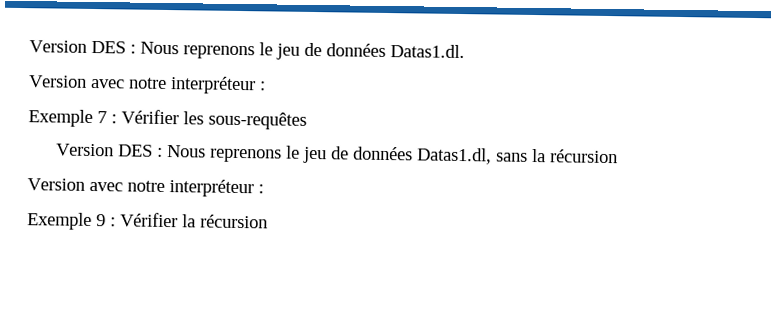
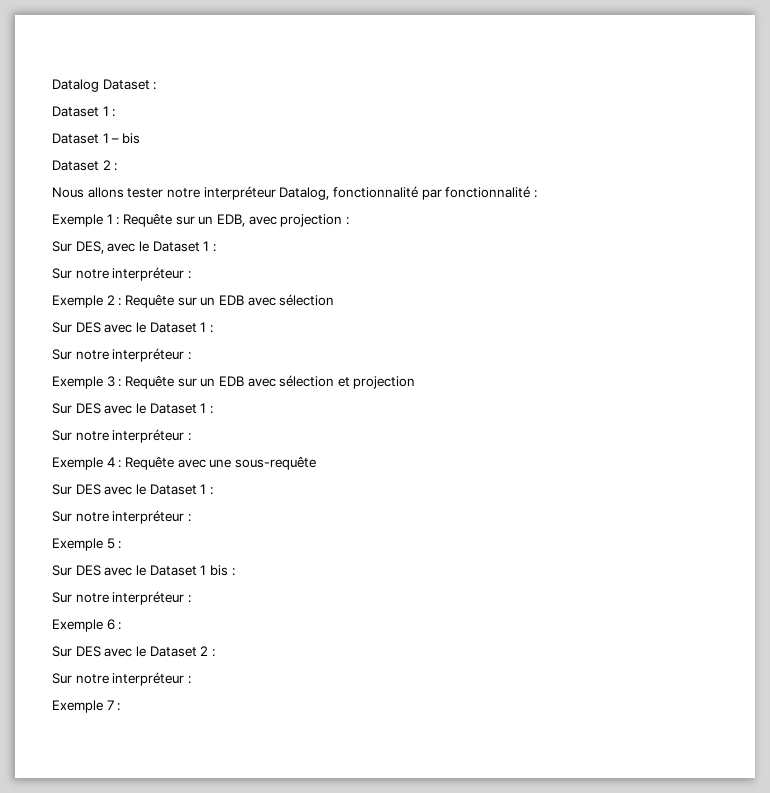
[29,40,465,60] [29,75,125,89] Version DES : Nous reprenons le jeu de données Datas1.dl. // Version avec -> [52,79,157,92] [52,106,116,117] [52,133,140,144] [52,160,118,171] [52,186,537,200] [52,213,349,227] [52,241,216,254] [52,267,191,281] [52,294,335,308] [52,322,213,333] [52,348,191,362] [52,375,416,389] [52,403,213,414] [52,429,191,443] [52,456,316,470] [52,484,213,495] [52,510,191,524] [52,538,122,551] [52,565,235,576] [52,591,191,605] [52,619,122,632] [52,646,215,657] [52,673,72,684] Datalog Dataset : // Dataset 1 : // Dataset 1 – bis // Dataset 2 : // Nous allons tester notre interpréteur Datalog, fonctionnalité par fonctionnalité : // Exemple 1 : Requête sur un EDB, avec projection : // Sur DES, avec le Dataset 1 : // Sur notre interpréteur : // Exemple 2 : Requête sur un EDB avec sélection // Sur DES avec le Dataset 1 : // Sur notre interpréteur : // Exemple 3 : Requête sur un EDB avec sélection et projection // Sur DES avec le Dataset 1 : // Sur notre interpréteur : // Exemple 4 : Requête avec une sous-requête // Sur DES avec le Dataset 1 : // Sur notre interpréteur : // Exemple 5 : // Sur DES avec le Dataset 1 bis : // Sur notre interpréteur : // Exemple 6 : // Sur DES avec le Dataset 2 : // Sur
[121,109,307,130] [55,143,618,165] [27,178,264,198] [27,212,268,230] Vérifier les sous-requêtes // Version DES : Nous reprenons le jeu de données Datas1.dl, sans la récursion // Version avec notre interpréteur : // Exemple 9 : Vérifier la récursion -> (121, 707) none

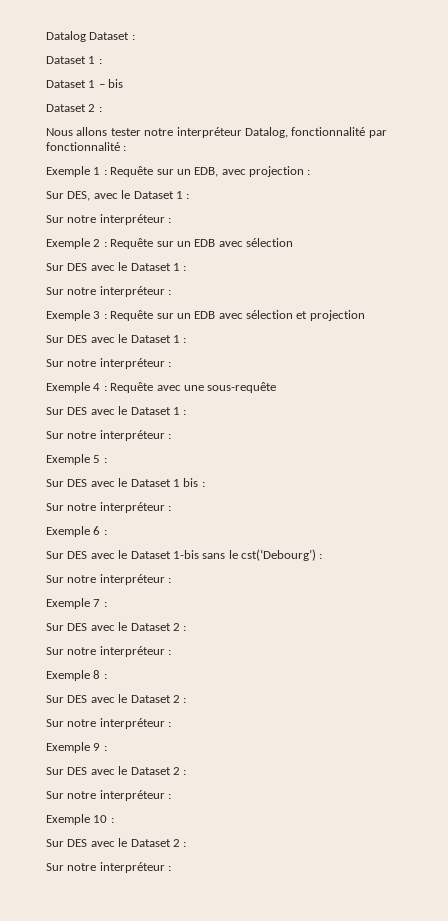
[200,646,209,656] 2 -> [172,549,316,561] 1-bis sans le cst(‘Debourg’)
(121, 707) none -> [46,622,187,631] [46,646,172,657] [46,670,107,681] [46,694,187,703] [46,718,172,729] [46,742,107,753] [46,766,187,775] [46,790,172,801] [46,814,114,825] [46,838,187,847] [46,862,172,873] // Sur DES avec le Dataset 2 : // Sur notre interpréteur : // Exemple 8 : // Sur DES avec le Dataset 2 : // Sur notre interpréteur : // Exemple 9 : // Sur DES avec le Dataset 2 : // Sur notre interpréteur : // Exemple 10 : // Sur DES avec le Dataset 2 : // Sur notre interpréteur :

